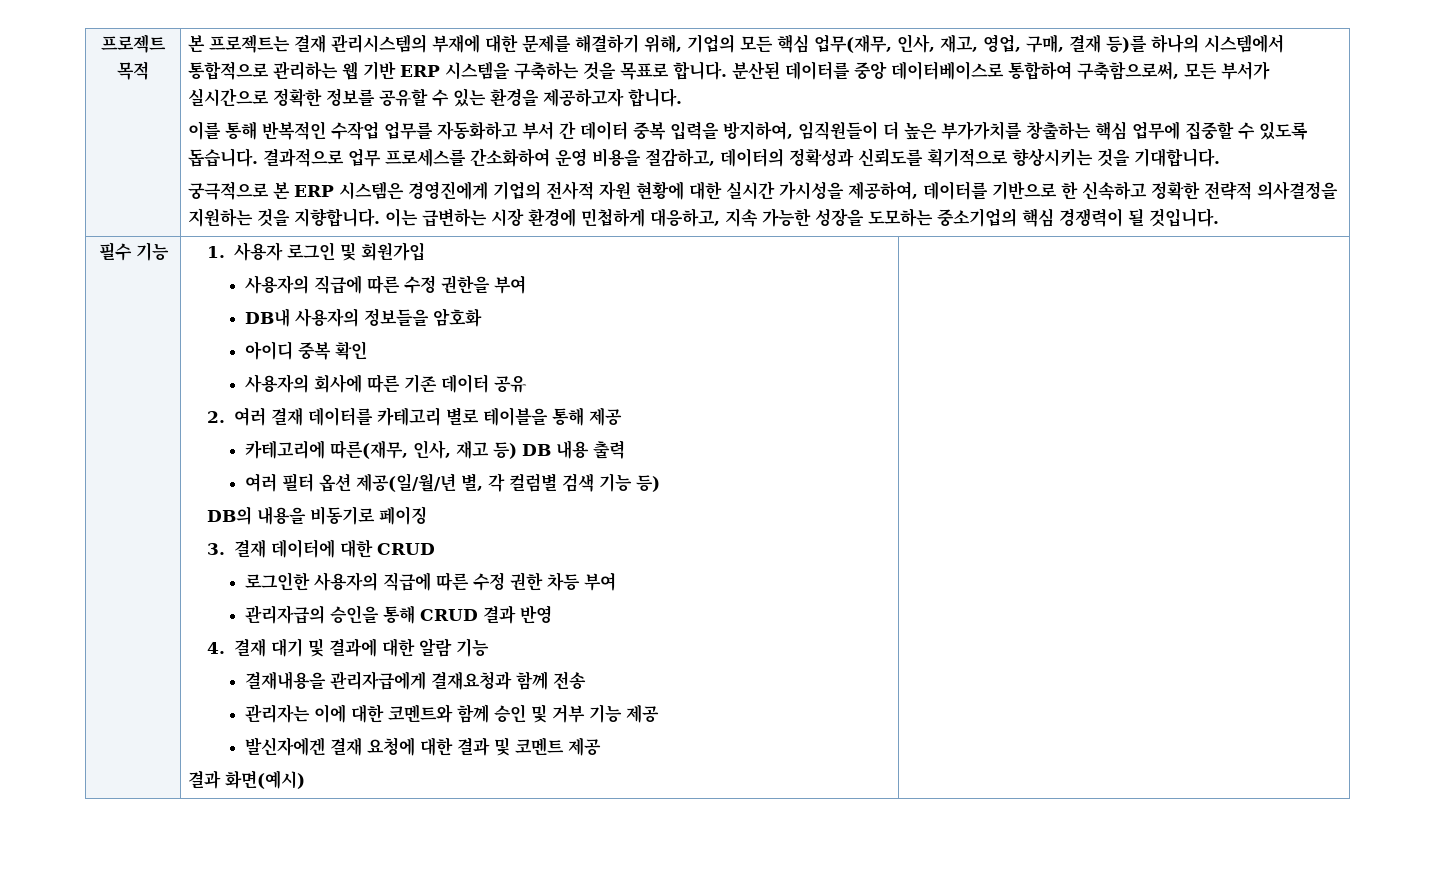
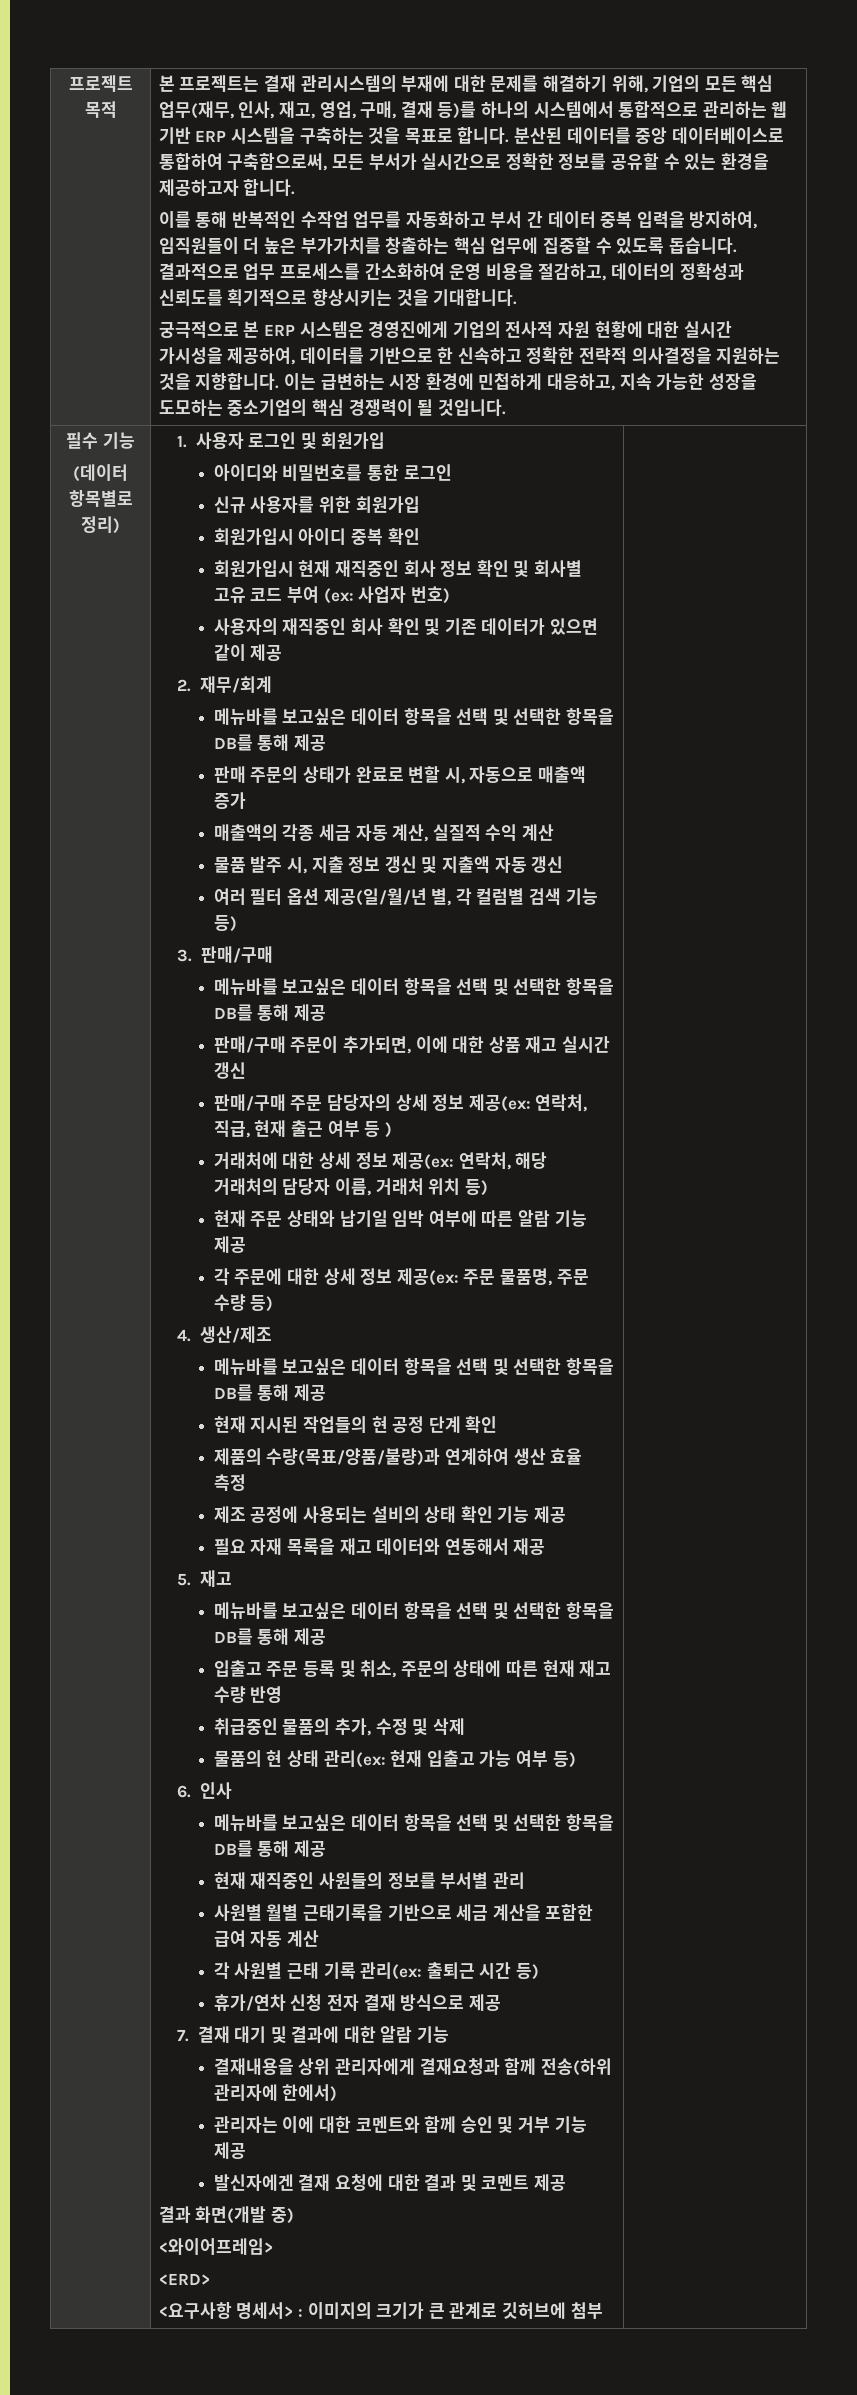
(169, 251) none -> [73,464,128,482] [68,490,133,507] [81,516,120,534] // (데이터 항목별로 정리)
[244,275,526,294] [244,308,482,327] [244,341,367,360] [244,374,527,393] [207,407,622,426] [244,440,625,459] 사용자의 직급에 따른 수정 권한을 부여 // DB내 사용자의 정보들을 암호화 // 아이디 중복 확인 // 사용자의 회사에 따른 기존 데이터 공유 // 2. 여러 결재 데이터를 카테고리 별로 테이블을 통해 제공 // 카테고리에 따른(재무, 인사, 재고 등) DB 내용 출력 -> [213,464,452,481] [213,496,420,513] [213,528,420,545] [213,560,583,577] [213,586,450,604] [213,618,599,635] [213,644,283,661] [177,676,272,693] [213,708,615,725] [213,734,327,751] [213,766,587,784] [213,792,246,809] [213,824,555,842] [213,856,564,874] 아이디와 비밀번호를 통한 로그인 // 신규 사용자를 위한 회원가입 // 회원가입시 아이디 중복 확인 // 회원가입시 현재 재직중인 회사 정보 확인 및 회사별 고유 코드 부여 (ex: 사업자 번호) // 사용자의 재직중인 회사 확인 및 기존 데이터가 있으면 같이 제공 // 2. 재무/회계 // 메뉴바를 보고싶은 데이터 항목을 선택 및 선택한 항목을 DB를 통해 제공 // 판매 주문의 상태가 완료로 변할 시, 자동으로 매출액 증가 // 매출액의 각종 세금 자동 계산, 실질적 수익 계산 // 물품 발주 시, 지출 정보 갱신 및 지출액 자동 갱신
[207,506,428,525] [207,539,435,558] [244,572,616,591] [244,605,552,624] [207,642,226,654] DB의 내용을 비동기로 페이징 // 3. 결재 데이터에 대한 CRUD // 로그인한 사용자의 직급에 따른 수정 권한 차등 부여 // 관리자급의 승인을 통해 CRUD 결과 반영 // 4. -> [177,946,273,963] [213,978,615,995] [213,1004,327,1021] [213,1036,611,1054] [213,1062,246,1079] [213,1094,588,1112] [213,1120,392,1138] [213,1152,548,1170] [213,1178,488,1196] [213,1209,587,1227] [213,1236,246,1253] [213,1268,589,1286] [213,1294,274,1312] [177,1326,272,1343] [213,1358,615,1375] [213,1384,327,1401] [213,1416,498,1433] [213,1448,583,1466] [213,1474,246,1491] [213,1506,567,1523] [213,1538,546,1555] [177,1570,232,1587] [213,1602,615,1619] [213,1628,327,1645] [213,1660,612,1678] [213,1686,283,1703] [213,1718,465,1736] [213,1750,576,1768] [177,1782,232,1799] [213,1814,615,1831] [213,1840,327,1857] [213,1872,525,1889] [213,1904,594,1921] [213,1930,320,1947] [213,1962,540,1980] [213,1994,501,2011] [177,2029,190,2042] 3. 판매/구매 // 메뉴바를 보고싶은 데이터 항목을 선택 및 선택한 항목을 DB를 통해 제공 // 판매/구매 주문이 추가되면, 이에 대한 상품 재고 실시간 갱신 // 판매/구매 주문 담당자의 상세 정보 제공(ex: 연락처, 직급, 현재 출근 여부 등 ) // 거래처에 대한 상세 정보 제공(ex: 연락처, 해당 거래처의 담당자 이름, 거래처 위치 등) // 현재 주문 상태와 납기일 임박 여부에 따른 알람 기능 제공 // 각 주문에 대한 상세 정보 제공(ex: 주문 물품명, 주문 수량 등) // 4. 생산/제조 // 메뉴바를 보고싶은 데이터 항목을 선택 및 선택한 항목을 DB를 통해 제공 // 현재 지시된 작업들의 현 공정 단계 확인 // 제품의 수량(목표/양품/불량)과 연계하여 생산 효율 측정 // 제조 공정에 사용되는 설비의 상태 확인 기능 제공 // 필요 자재 목록을 재고 데이터와 연동해서 재공 // 5. 재고 // 메뉴바를 보고싶은 데이터 항목을 선택 및 선택한 항목을 DB를 통해 제공 // 입출고 주문 등록 및 취소, 주문의 상태에 따른 현재 재고 수량 반영 // 취급중인 물품의 추가, 수정 및 삭제 // 물품의 현 상태 관리(ex: 현재 입출고 가능 여부 등) // 6. 인사 // 메뉴바를 보고싶은 데이터 항목을 선택 및 선택한 항목을 DB를 통해 제공 // 현재 재직중인 사원들의 정보를 부서별 관리 // 사원별 월별 근태기록을 기반으로 세금 계산을 포함한 급여 자동 계산 // 각 사원별 근태 기록 관리(ex: 출퇴근 시간 등) // 휴가/연차 신청 전자 결재 방식으로 제공 // 7.
[329,671,586,690] 관리자급에게 결재요청과 함께 전송 -> [298,2058,612,2076] [213,2084,338,2102] 상위 관리자에게 결재요청과 함께 전송(하위 관리자에 한에서)
[225,770,306,789] 화면(예시) -> [195,2206,295,2224] [158,2238,273,2255] [158,2273,210,2285] [158,2302,603,2319] 화면(개발 중) // <와이어프레임> // <ERD> // <요구사항 명세서> : 이미지의 크기가 큰 관계로 깃허브에 첨부

